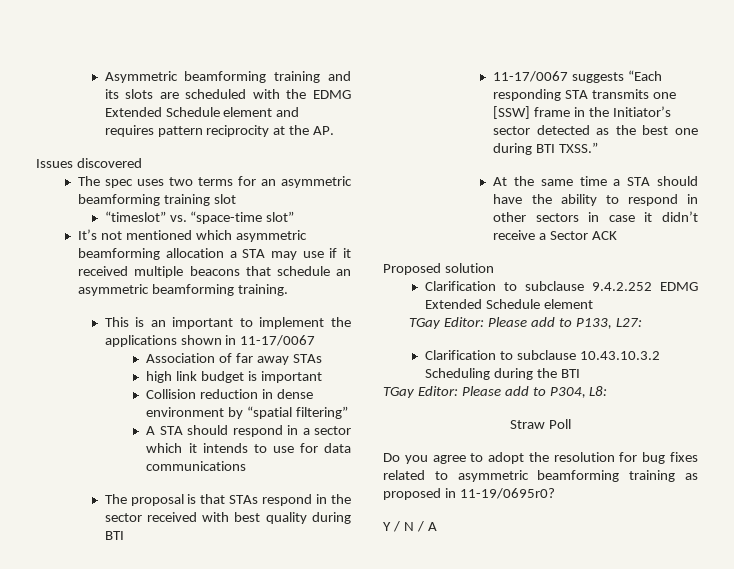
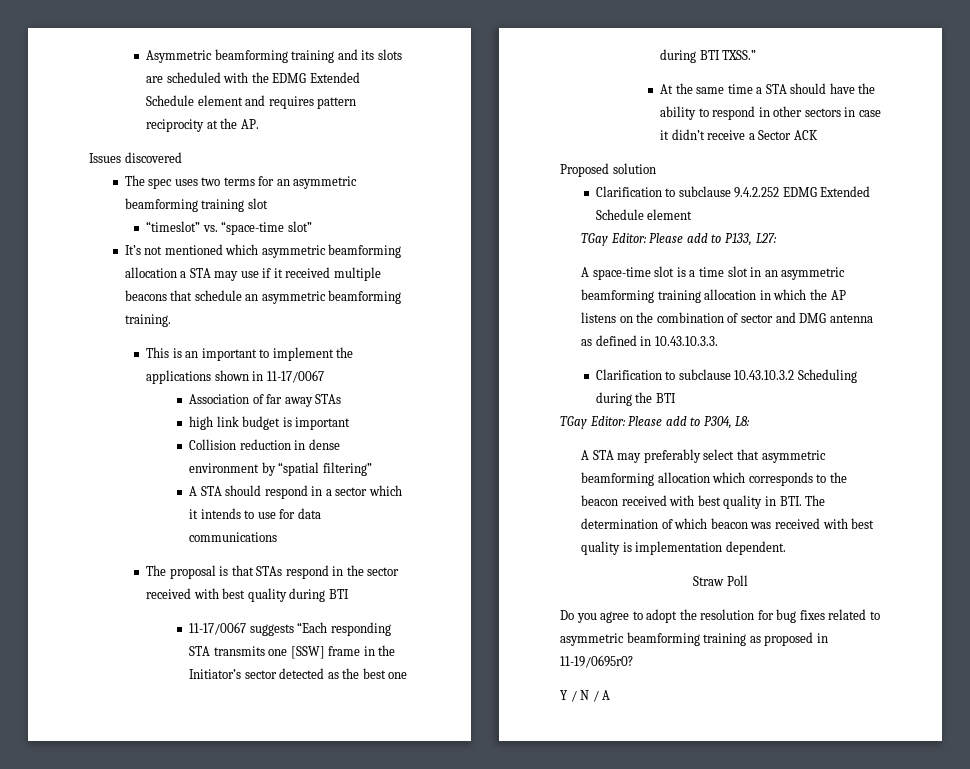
(642, 322) none -> [581,266,846,280] [581,289,846,303] [581,312,873,323] [581,335,718,346] // A space-time slot is a time slot in an asymmetric beamforming training allocation in which the AP listens on the combination of sector and DMG antenna as defined in 10.43.10.3.3.
(608, 391) none -> [581,449,826,463] [581,472,847,486] [581,495,826,509] [581,518,875,529] [581,541,786,555] // A STA may preferably select that asymmetric beamforming allocation which corresponds to the beacon received with best quality in BTI. The determination of which beacon was received with best quality is implementation dependent.

